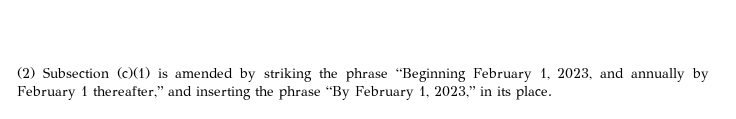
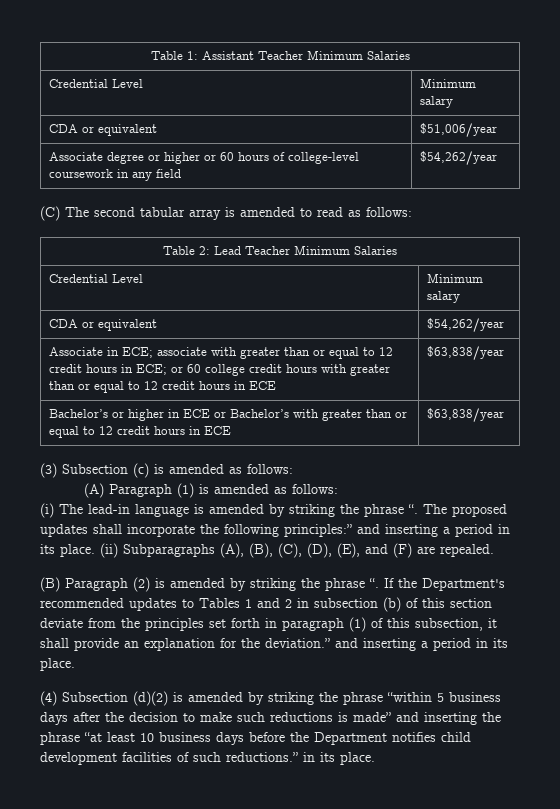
[17,67,710,82] [17,86,476,100] (2) Subsection (c)(1) is amended by striking the phrase “Beginning February 1, 2023, and annually by February 1 thereafter,” and inserting the phrase “By February 1, 2023,” -> [150,50,410,60] [48,79,143,88] [419,78,476,88] [419,96,453,108] [48,124,157,136] [419,123,497,137] [48,152,359,164] [48,169,181,181] [419,151,497,165] [40,206,412,221] [163,245,397,255] [48,274,143,283] [426,273,483,283] [426,291,460,303] [48,319,157,331] [426,318,504,332] [48,347,393,359] [48,364,390,376] [48,381,276,393] [426,346,504,360] [48,409,407,421] [48,426,231,438] [426,408,504,422] [40,463,293,478] [84,483,339,498] [40,503,507,518] [40,524,510,537] [40,543,494,558] [40,577,505,592] [40,597,492,612] [40,617,497,632] [40,638,508,651] [40,658,75,671] [40,691,501,706] [40,712,501,725] [40,732,471,745] [40,752,298,765] Table 1: Assistant Teacher Minimum Salaries // Credential Level | Minimum salary // CDA or equivalent | $51,006/year // Associate degree or higher or 60 hours of college-level coursework in any field | $54,262/year // (C) The second tabular array is amended to read as follows: // Table 2: Lead Teacher Minimum Salaries // Credential Level | Minimum salary // CDA or equivalent | $54,262/year // Associate in ECE; associate with greater than or equal to 12 credit hours in ECE; or 60 college credit hours with greater than or equal to 12 credit hours in ECE | $63,838/year // Bachelor’s or higher in ECE or Bachelor’s with greater than or equal to 12 credit hours in ECE | $63,838/year // (3) Subsection (c) is amended as follows: // (A) Paragraph (1) is amended as follows: // (i) The lead-in language is amended by striking the phrase “. The proposed updates shall incorporate the following principles:” and inserting a period in its place. (ii) Subparagraphs (A), (B), (C), (D), (E), and (F) are repealed. // (B) Paragraph (2) is amended by striking the phrase “. If the Department's recommended updates to Tables 1 and 2 in subsection (b) of this section deviate from the principles set forth in paragraph (1) of this subsection, it shall provide an explanation for the deviation.” and inserting a period in its place. // (4) Subsection (d)(2) is amended by striking the phrase “within 5 business days after the decision to make such reductions is made” and inserting the phrase “at least 10 business days before the Department notifies child development facilities of such reductions.”

